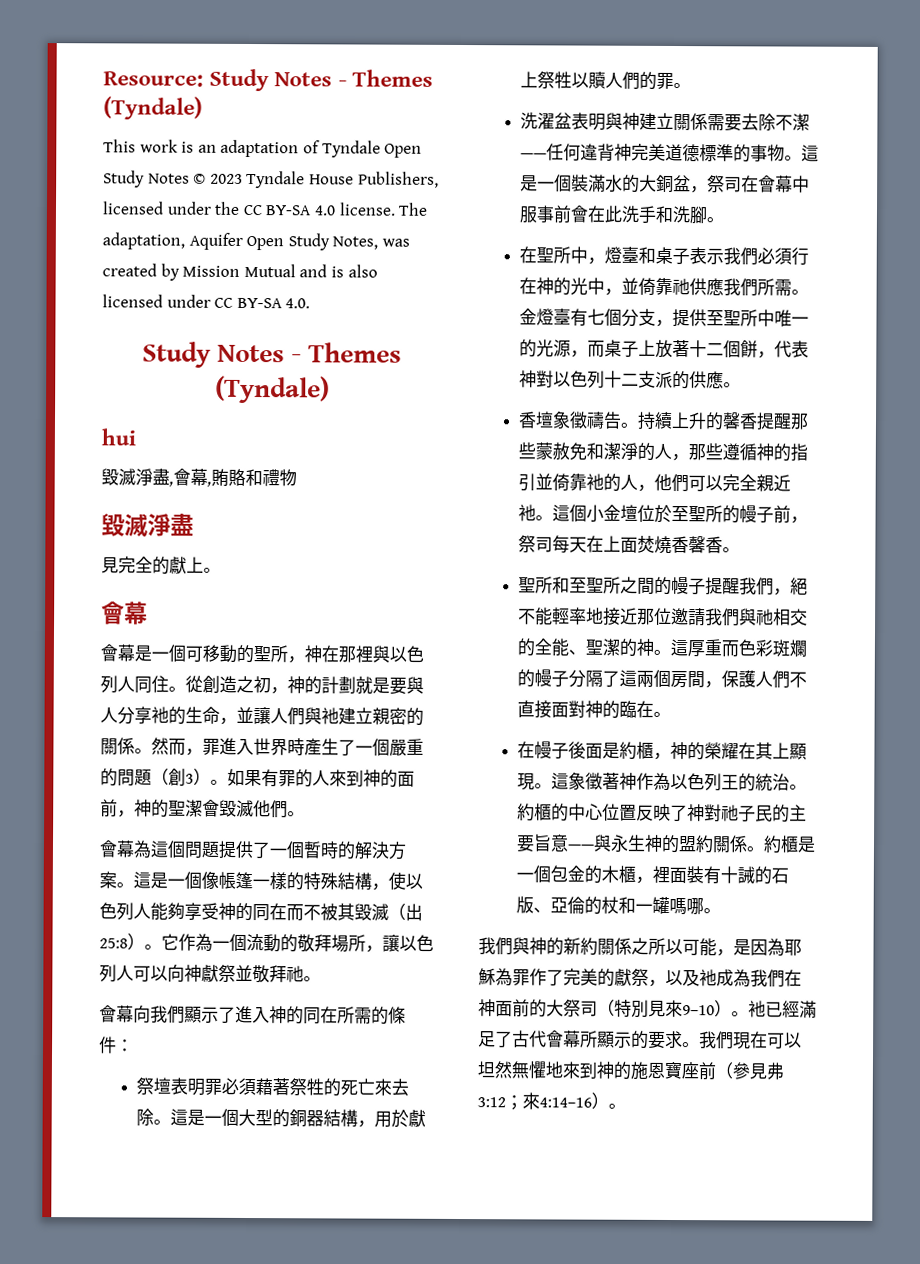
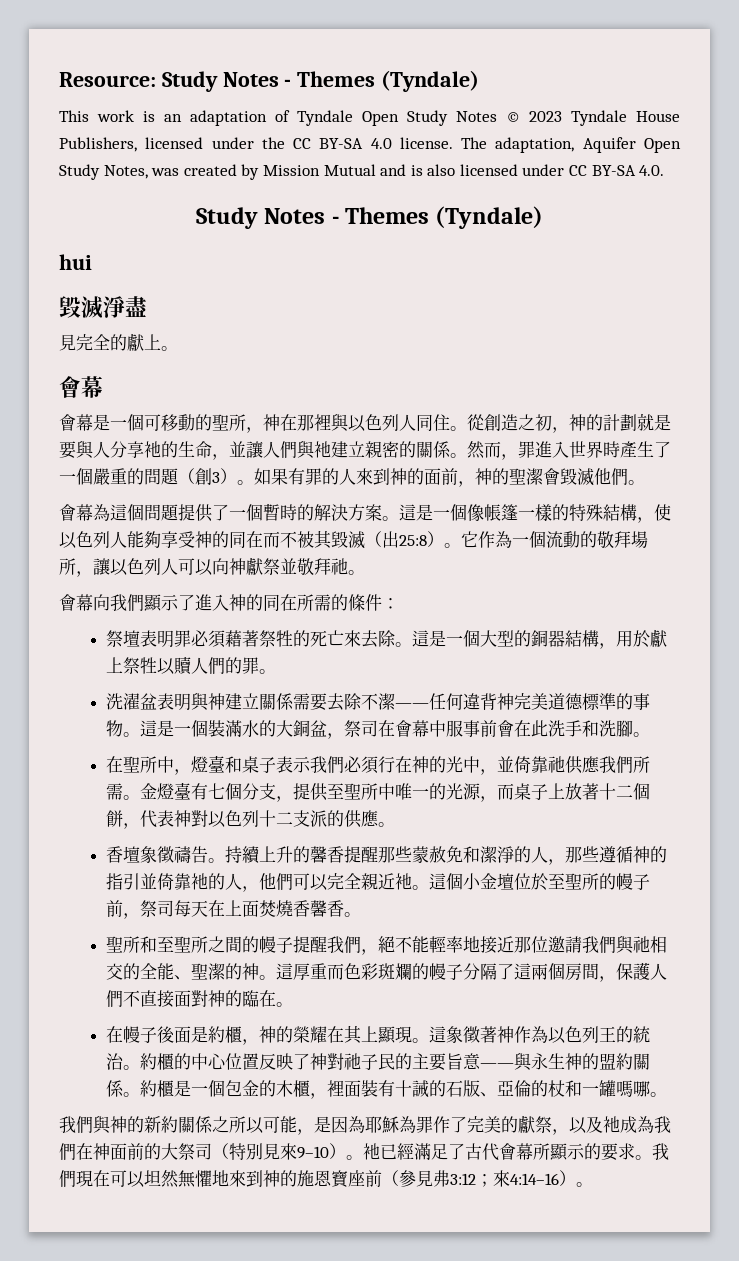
[101,468,297,487] // 毀滅淨盡,會幕,賄賂和禮物 -> (92, 262) none

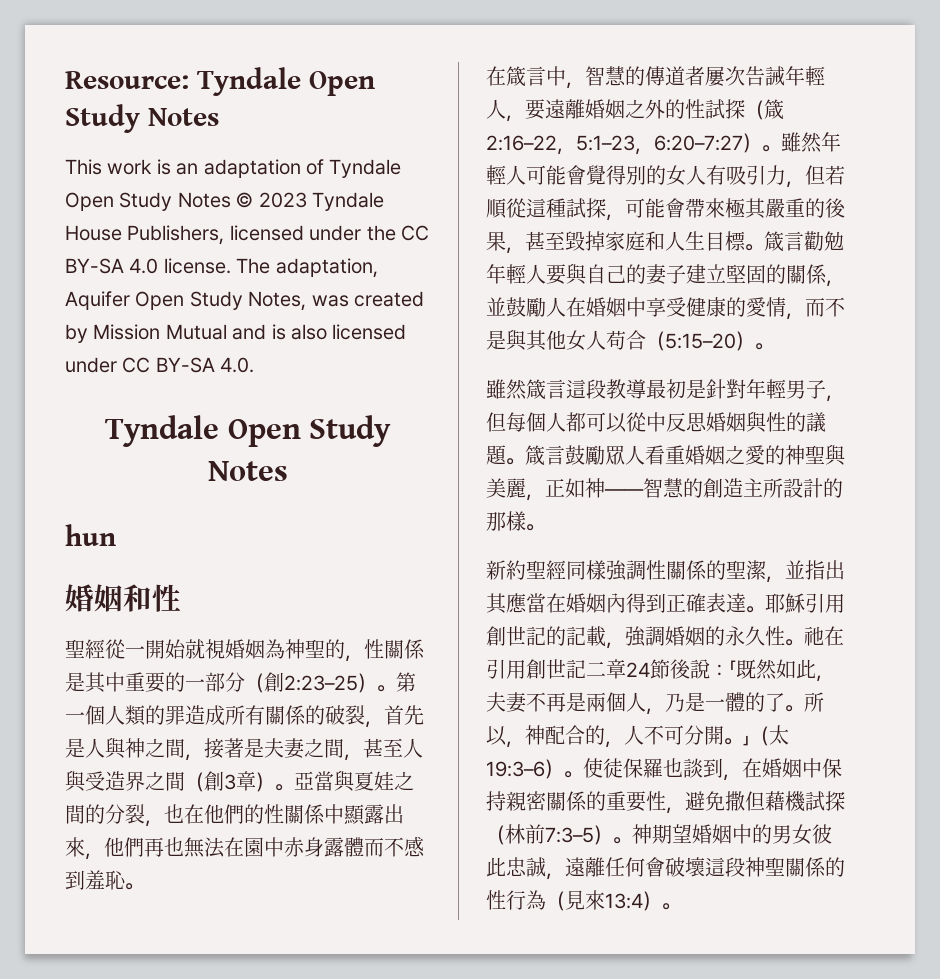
[161,70,480,92] Study Notes - Themes (Tyndale) -> [197,67,375,96] [65,104,219,133] Tyndale Open Study Notes
[195,206,544,229] [59,254,92,270] [59,296,147,319] [59,333,178,351] [59,376,103,398] [59,413,671,433] [59,441,671,460] [59,468,645,487] [59,503,671,523] [59,530,648,549] [59,557,365,577] [59,594,399,612] [106,629,668,649] [106,656,277,675] [106,693,651,711] [106,720,651,739] [106,755,651,775] [106,782,651,802] [106,810,396,829] [106,846,668,865] [106,873,651,892] [106,900,362,919] [106,936,668,955] [106,962,668,982] [106,990,294,1008] [106,1025,651,1045] [106,1053,651,1071] [106,1080,668,1099] [59,1115,671,1135] [59,1143,669,1161] [59,1170,559,1188] Study Notes - Themes (Tyndale) // hui // 毀滅淨盡 // 見完全的獻上。 // 會幕 // 會幕是一個可移動的聖所，神在那裡與以色列人同住。從創造之初，神的計劃就是要與人分享衪的生命，並讓人們與衪建立親密的關係。然而，罪進入世界時產生了一個嚴重的問題（創3）。如果有罪的人來到神的面前，神的聖潔會毀滅他們。 // 會幕為這個問題提供了一個暫時的解決方案。這是一個像帳篷一樣的特殊結構，使以色列人能夠享受神的同在而不被其毀滅（出25:8）。它作為一個流動的敬拜場所，讓以色列人可以向神獻祭並敬拜祂。 // 會幕向我們顯示了進入神的同在所需的條件： // 祭壇表明罪必須藉著祭牲的死亡來去除。這是一個大型的銅器結構，用於獻上祭牲以贖人們的罪。 // 洗濯盆表明與神建立關係需要去除不潔——任何違背神完美道德標準的事物。這是一個裝滿水的大銅盆，祭司在會幕中服事前會在此洗手和洗腳。 // 在聖所中，燈臺和桌子表示我們必須行在神的光中，並倚靠祂供應我們所需。金燈臺有七個分支，提供至聖所中唯一的光源，而桌子上放著十二個餅，代表神對以色列十二支派的供應。 // 香壇象徵禱告。持續上升的馨香提醒那些蒙赦免和潔淨的人，那些遵循神的指引並倚靠衪的人，他們可以完全親近衪。這個小金壇位於至聖所的幔子前，祭司每天在上面焚燒香馨香。 // 聖所和至聖所之間的幔子提醒我們，絕不能輕率地接近那位邀請我們與祂相交的全能、聖潔的神。這厚重而色彩斑斕的幔子分隔了這兩個房間，保護人們不直接面對神的臨在。 // 在幔子後面是約櫃，神的榮耀在其上顯現。這象徵著神作為以色列王的統治。約櫃的中心位置反映了神對祂子民的主要旨意——與永生神的盟約關係。約櫃是一個包金的木櫃，裡面裝有十誡的石版、亞倫的杖和一罐嗎哪。 // 我們與神的新約關係之所以可能，是因為耶穌為罪作了完美的獻祭，以及衪成為我們在神面前的大祭司（特別見來9–10）。衪已經滿足了古代會幕所顯示的要求。我們現在可以坦然無懼地來到神的施恩寶座前（參見弗3:12；來4:14–16 -> [104,415,392,447] [207,461,288,481] [65,524,116,546] [65,584,181,612] [65,639,425,662] [65,672,416,693] [65,705,424,728] [65,737,423,761] [65,770,414,792] [65,804,404,827] [65,836,425,860] [65,870,144,890] [486,66,825,89] [486,99,784,122] [486,132,841,155] [486,165,845,188] [486,198,846,221] [486,231,844,254] [486,263,845,287] [486,297,845,320] [486,329,774,351] [486,379,845,402] [486,411,826,433] [486,444,846,466] [486,478,843,501] [486,511,545,531] [486,560,845,583] [486,593,845,614] [486,626,844,649] [486,659,835,682] [486,692,824,715] [486,725,789,748] [486,758,842,781] [486,791,845,814] [486,824,832,845] [486,857,845,880] [486,890,643,911] Tyndale Open Study Notes // hun // 婚姻和性 // 聖經從一開始就視婚姻為神聖的，性關係是其中重要的一部分（創2:23–25）。第一個人類的罪造成所有關係的破裂，首先是人與神之間，接著是夫妻之間，甚至人與受造界之間（創3章）。亞當與夏娃之間的分裂，也在他們的性關係中顯露出來，他們再也無法在園中赤身露體而不感到羞恥。 // 在箴言中，智慧的傳道者屢次告誡年輕人，要遠離婚姻之外的性試探（箴2:16–22，5:1–23，6:20–7:27）。雖然年輕人可能會覺得別的女人有吸引力，但若順從這種試探，可能會帶來極其嚴重的後果，甚至毀掉家庭和人生目標。箴言勸勉年輕人要與自己的妻子建立堅固的關係，並鼓勵人在婚姻中享受健康的愛情，而不是與其他女人苟合（5:15–20）。 // 雖然箴言這段教導最初是針對年輕男子，但每個人都可以從中反思婚姻與性的議題。箴言鼓勵眾人看重婚姻之愛的神聖與美麗，正如神——智慧的創造主所設計的那樣。 // 新約聖經同樣強調性關係的聖潔，並指出其應當在婚姻內得到正確表達。耶穌引用創世記的記載，強調婚姻的永久性。祂在引用創世記二章24節後說：「既然如此，夫妻不再是兩個人，乃是一體的了。所以，神配合的，人不可分開。」（太19:3–6）。使徒保羅也談到，在婚姻中保持親密關係的重要性，避免撒但藉機試探（林前7:3–5）。神期望婚姻中的男女彼此忠誠，遠離任何會破壞這段神聖關係的性行為（見來13:4

